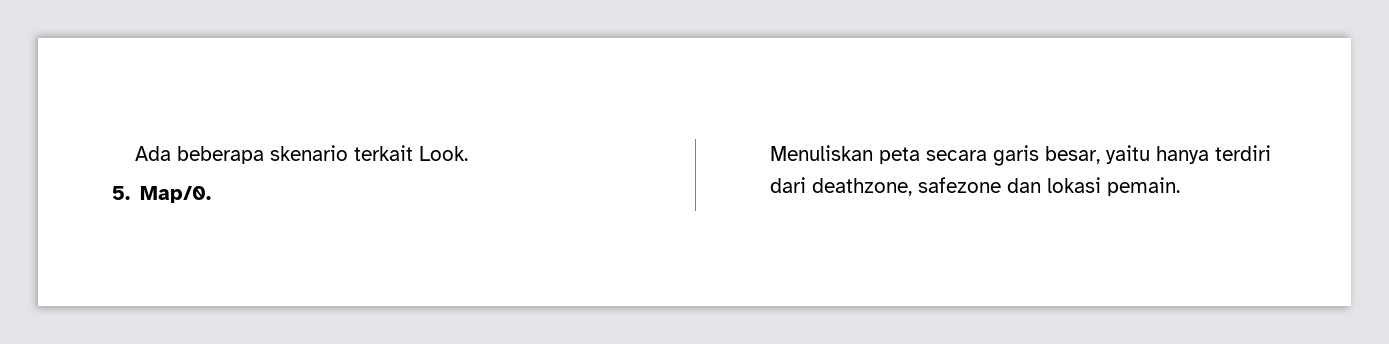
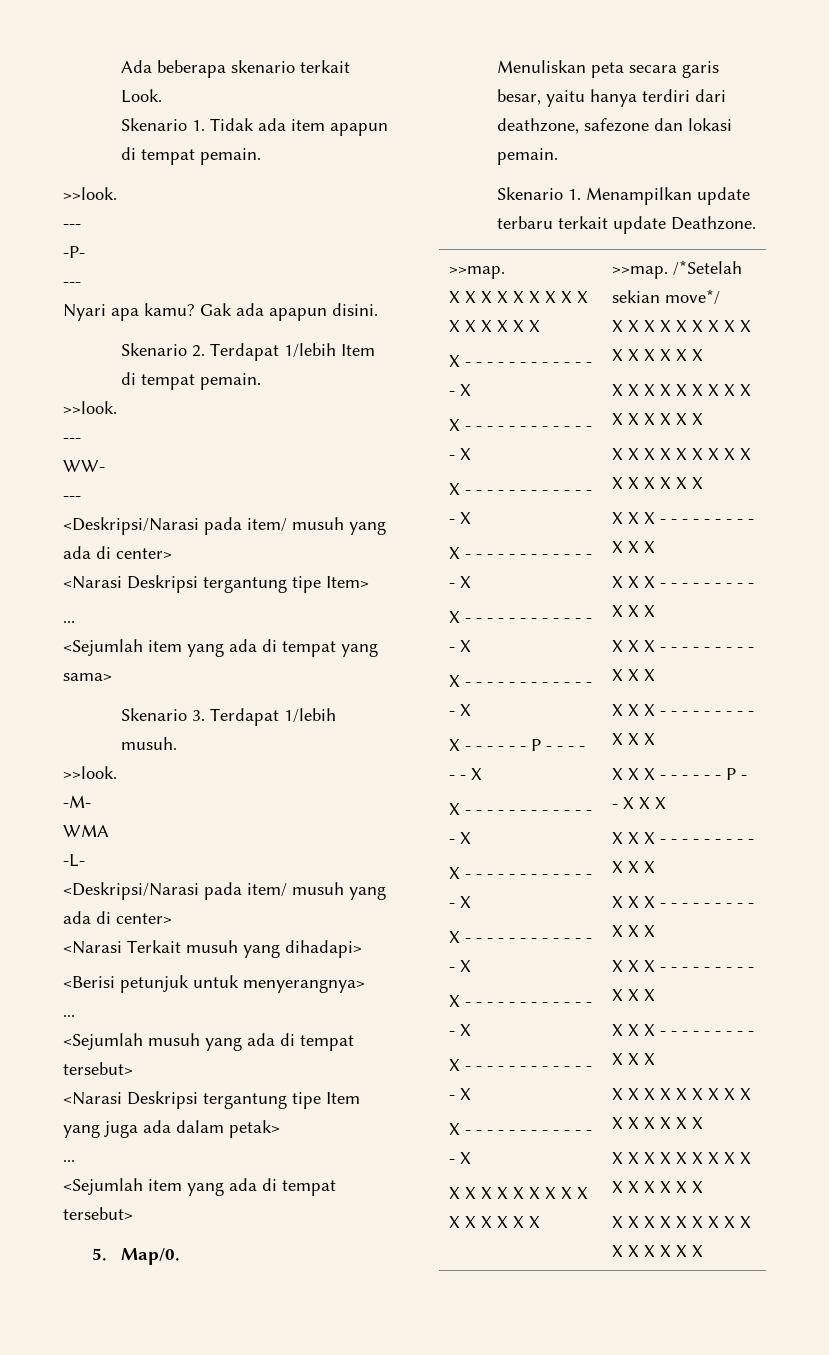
(468, 153) none -> [120,118,388,136] [120,147,261,165] [63,187,117,200] [63,224,81,229] [63,246,85,258] [63,282,81,287] [63,303,378,321] [120,343,375,361] [120,372,261,390] [63,401,117,414] [63,438,81,443] [63,460,105,472] [63,496,81,501] [63,517,386,535] [63,546,172,559] [63,575,369,593] [63,620,75,623] [63,639,378,657] [63,673,112,681] [120,708,336,726] [120,737,177,750] [63,766,117,779] [63,795,91,808] [63,824,109,837] [63,854,85,867] [63,882,386,900] [63,911,172,924] [63,940,362,958] [63,975,365,993] [63,1014,75,1017] [63,1033,354,1051] [63,1062,133,1075] [63,1091,360,1109] [63,1120,280,1138] [63,1159,75,1162] [63,1178,336,1196] [63,1207,133,1220] // Skenario 1. Tidak ada item apapun di tempat pemain. // >>look. // --- // -P- // --- // Nyari apa kamu? Gak ada apapun disini. // Skenario 2. Terdapat 1/lebih Item di tempat pemain. // >>look. // --- // WW- // --- // <Deskripsi/Narasi pada item/ musuh yang ada di center> // <Narasi Deskripsi tergantung tipe Item> // ... // <Sejumlah item yang ada di tempat yang sama> // Skenario 3. Terdapat 1/lebih musuh. // >>look. // -M- // WMA // -L- // <Deskripsi/Narasi pada item/ musuh yang ada di center> // <Narasi Terkait musuh yang dihadapi> // <Berisi petunjuk untuk menyerangnya> // ... // <Sejumlah musuh yang ada di tempat tersebut> // <Narasi Deskripsi tergantung tipe Item yang juga ada dalam petak> // ... // <Sejumlah item yang ada di tempat tersebut>
(1180, 186) none -> [496,187,750,205] [496,216,756,234] [448,266,505,279] [448,291,588,303] [448,320,540,332] [448,355,592,367] [448,384,471,396] [448,419,592,431] [448,448,471,460] [448,483,592,495] [448,512,471,524] [448,547,592,559] [448,576,471,588] [448,611,592,623] [448,640,471,652] [448,675,592,687] [448,704,471,716] [448,739,585,751] [448,768,482,780] [448,803,592,815] [448,832,471,844] [448,867,592,879] [448,896,471,908] [448,931,592,943] [448,960,471,972] [448,995,592,1007] [448,1024,471,1036] [448,1059,592,1071] [448,1088,471,1100] [448,1123,592,1135] [448,1152,471,1164] [448,1187,588,1199] [448,1216,540,1228] [611,260,742,279] [611,289,720,305] [611,320,751,332] [611,349,703,361] [611,384,751,396] [611,413,703,425] [611,448,751,460] [611,477,703,489] [611,512,754,524] [611,541,655,553] [611,576,754,588] [611,605,655,617] [611,640,754,652] [611,669,655,681] [611,704,754,716] [611,733,655,745] [611,768,747,780] [611,797,666,809] [611,832,754,844] [611,861,655,873] [611,896,754,908] [611,925,655,937] [611,960,754,972] [611,989,655,1001] [611,1024,754,1036] [611,1053,655,1065] [611,1088,751,1100] [611,1117,703,1129] [611,1152,751,1164] [611,1181,703,1193] [611,1216,751,1228] [611,1245,703,1257] // Skenario 1. Menampilkan update terbaru terkait update Deathzone. // >>map. // X X X X X X X X X X X X X X X // X - - - - - - - - - - - - - X // X - - - - - - - - - - - - - X // X - - - - - - - - - - - - - X // X - - - - - - - - - - - - - X // X - - - - - - - - - - - - - X // X - - - - - - - - - - - - - X // X - - - - - - P - - - - - - X // X - - - - - - - - - - - - - X // X - - - - - - - - - - - - - X // X - - - - - - - - - - - - - X // X - - - - - - - - - - - - - X // X - - - - - - - - - - - - - X // X - - - - - - - - - - - - - X // X X X X X X X X X X X X X X X | >>map. /*Setelah sekian move*/ // X X X X X X X X X X X X X X X // X X X X X X X X X X X X X X X // X X X X X X X X X X X X X X X // X X X - - - - - - - - - X X X // X X X - - - - - - - - - X X X // X X X - - - - - - - - - X X X // X X X - - - - - - - - - X X X // X X X - - - - - - P - - X X X // X X X - - - - - - - - - X X X // X X X - - - - - - - - - X X X // X X X - - - - - - - - - X X X // X X X - - - - - - - - - X X X // X X X X X X X X X X X X X X X // X X X X X X X X X X X X X X X // X X X X X X X X X X X X X X X

